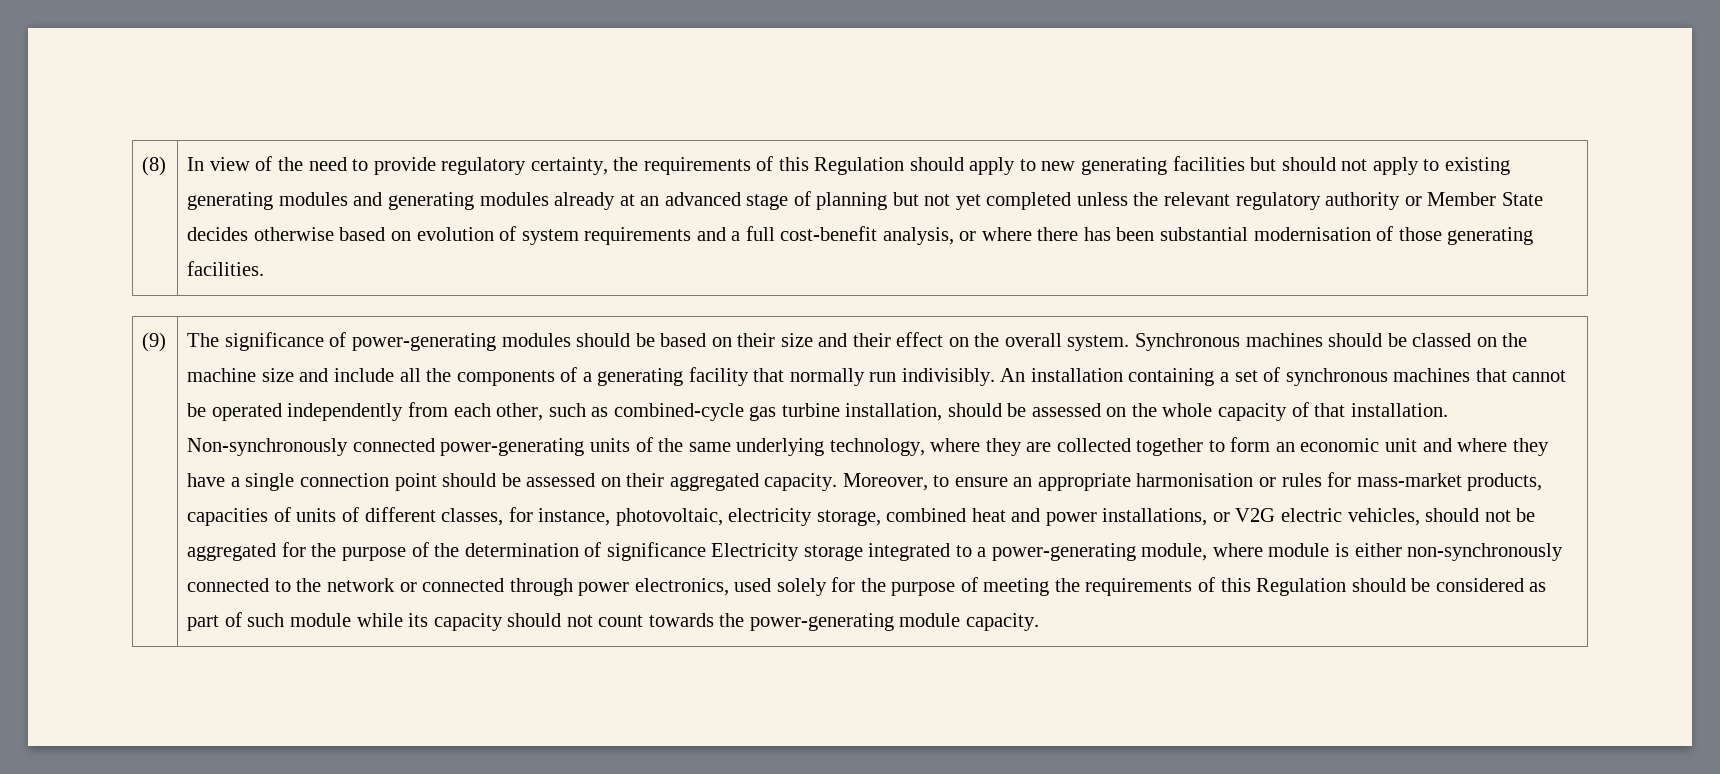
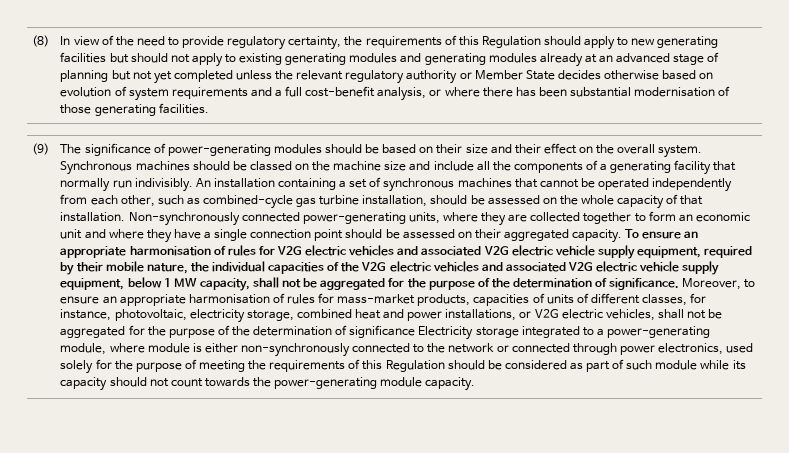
[589,437,925,456] units of the same underlying technology, -> [408,212,440,224] units,
(838, 482) none -> [625,229,699,239] [60,245,753,259] [60,261,720,275] [60,277,680,291] To ensure an appropriate harmonisation of rules for V2G electric vehicles and associated V2G electric vehicle supply equipment, required by their mobile nature, the individual capacities of the V2G electric vehicles and associated V2G electric vehicle supply equipment, below 1 MW capacity, shall not be aggregated for the purpose of the determination of significance.
[1259,477,1277,487] or -> [272,293,285,303] of
[1425,508,1480,522] should -> [657,309,684,319] shall

